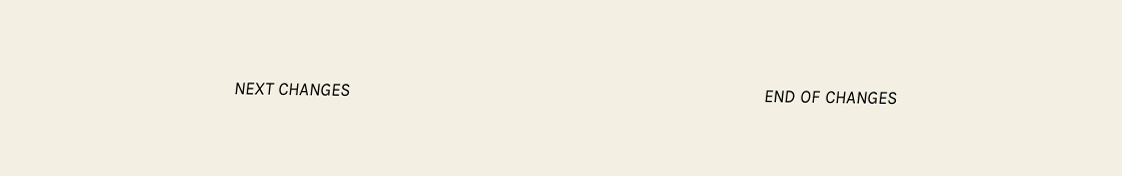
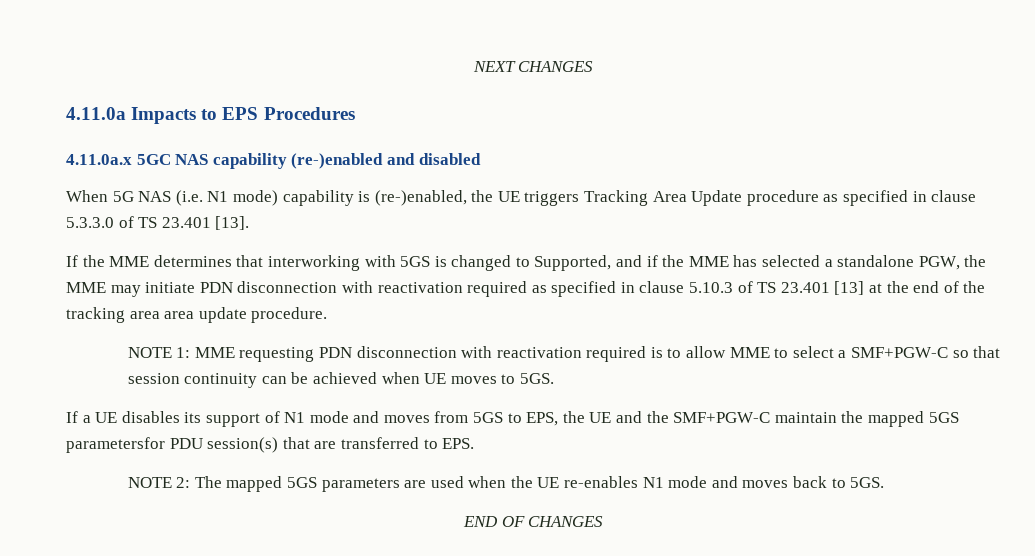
(351, 89) none -> [66,107,355,124] [66,153,481,169] [66,190,977,206] [66,216,250,230] [66,255,987,271] [66,281,986,297] [66,307,328,323] [127,346,1001,362] [127,372,554,388] [66,411,959,427] [66,437,475,453] [127,476,885,492] // 4.11.0a Impacts to EPS Procedures // 4.11.0a.x 5GC NAS capability (re-)enabled and disabled // When 5G NAS (i.e. N1 mode) capability is (re-)enabled, the UE triggers Tracking Area Update procedure as specified in clause 5.3.3.0 of TS 23.401 [13]. // If the MME determines that interworking with 5GS is changed to Supported, and if the MME has selected a standalone PGW, the MME may initiate PDN disconnection with reactivation required as specified in clause 5.10.3 of TS 23.401 [13] at the end of the tracking area area update procedure. // NOTE 1: MME requesting PDN disconnection with reactivation required is to allow MME to select a SMF+PGW-C so that session continuity can be achieved when UE moves to 5GS. // If a UE disables its support of N1 mode and moves from 5GS to EPS, the UE and the SMF+PGW-C maintain the mapped 5GS parametersfor PDU session(s) that are transferred to EPS. // NOTE 2: The mapped 5GS parameters are used when the UE re-enables N1 mode and moves back to 5GS.

